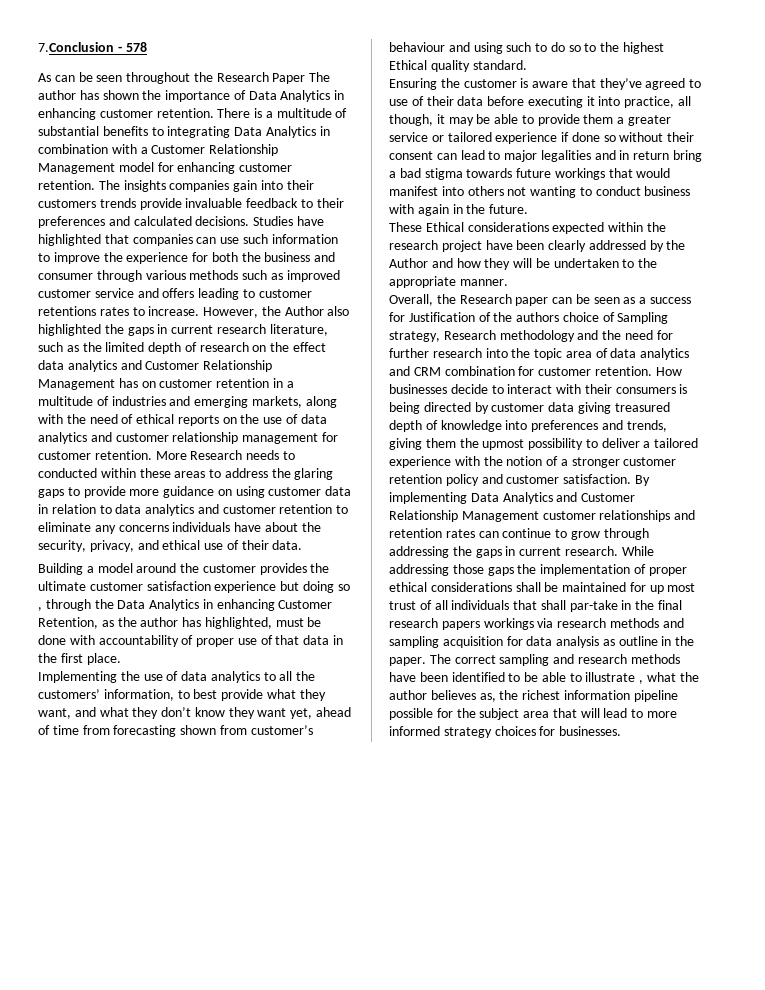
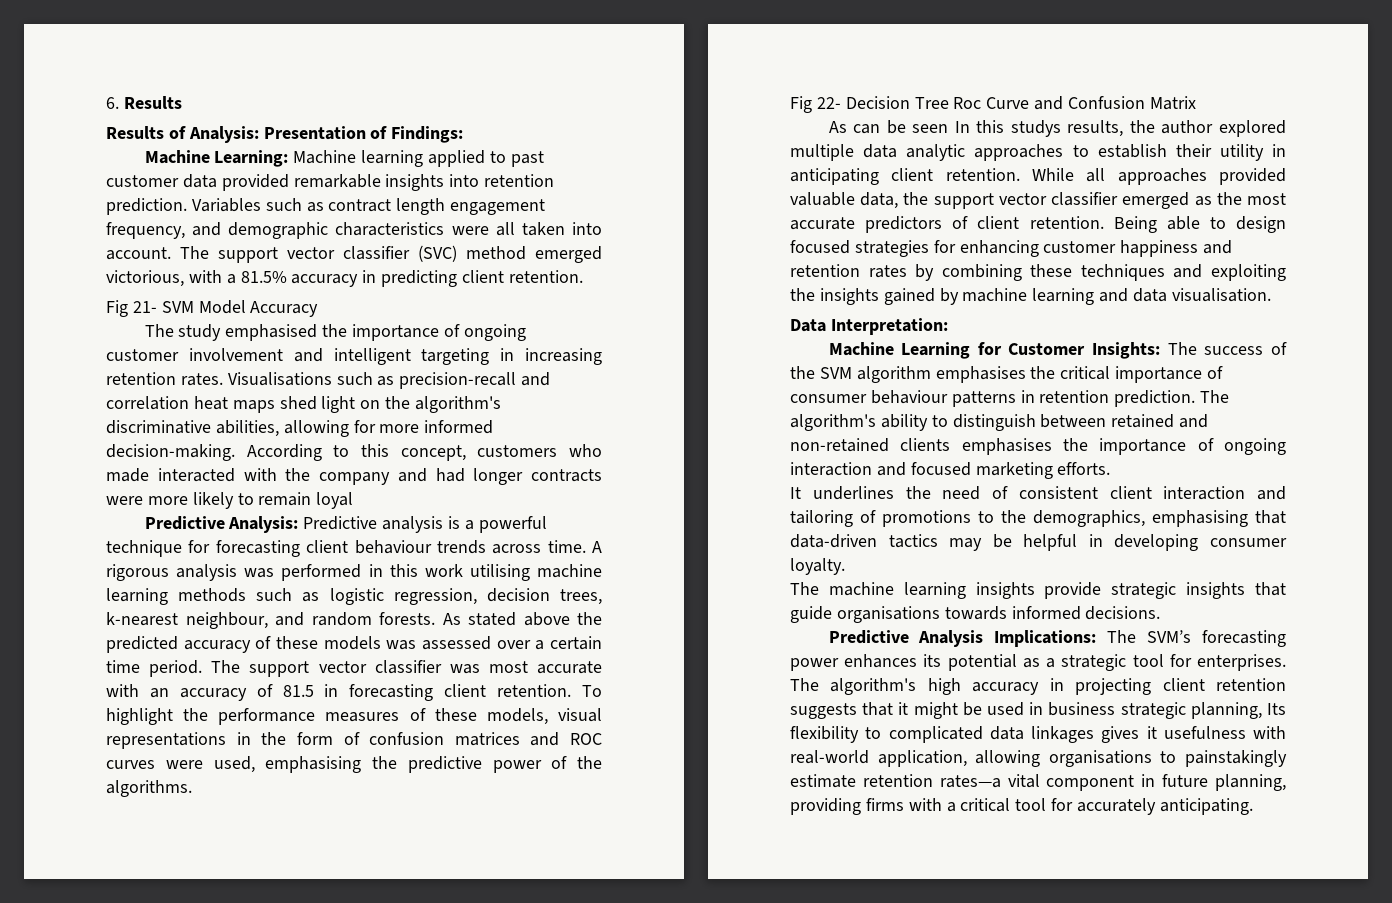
[38,42,147,52] [38,72,331,84] [38,90,345,102] [38,108,348,120] [38,126,330,138] [38,144,279,156] [38,162,293,174] [38,180,314,192] [38,198,344,210] [38,216,324,228] [38,234,338,246] [38,252,336,264] [38,270,340,282] [38,288,312,300] [38,306,350,318] [38,324,328,336] [38,342,327,354] [38,360,273,372] [38,378,294,390] [38,396,337,408] [38,414,327,426] [38,432,338,444] [38,450,295,460] [38,468,334,480] [38,486,352,498] [38,504,349,516] [38,522,321,534] [38,540,303,552] [38,563,330,575] [38,581,350,593] [38,599,333,611] [38,617,322,629] [38,635,344,647] [38,653,121,665] [38,671,316,683] [38,689,326,701] [38,707,352,719] [38,725,313,737] [389,42,665,54] [389,60,527,72] [389,78,702,90] [389,96,692,108] [389,114,672,126] [389,132,695,144] [389,150,703,162] [389,168,671,180] [389,186,691,198] [389,204,529,216] [389,222,666,234] [389,240,686,252] [389,258,658,270] [389,276,508,288] [389,294,692,306] [389,312,669,324] [389,330,673,342] [389,348,690,360] [389,366,682,376] [389,384,688,394] [389,402,670,414] [389,420,667,432] [389,438,699,450] [389,456,677,468] [389,474,650,486] [389,492,636,504] [389,510,696,522] [389,528,649,540] [389,546,654,558] [389,564,687,576] [389,582,696,594] [389,600,683,612] [389,618,684,630] [389,636,695,648] [389,654,680,666] [389,672,699,684] [389,690,678,702] [389,708,678,720] [389,726,622,738] 7.Conclusion - 578 // As can be seen throughout the Research Paper The author has shown the importance of Data Analytics in enhancing customer retention. There is a multitude of substantial benefits to integrating Data Analytics in combination with a Customer Relationship Management model for enhancing customer retention. The insights companies gain into their customers trends provide invaluable feedback to their preferences and calculated decisions. Studies have highlighted that companies can use such information to improve the experience for both the business and consumer through various methods such as improved customer service and offers leading to customer retentions rates to increase. However, the Author also highlighted the gaps in current research literature, such as the limited depth of research on the effect data analytics and Customer Relationship Management has on customer retention in a multitude of industries and emerging markets, along with the need of ethical reports on the use of data analytics and customer relationship management for customer retention. More Research needs to conducted within these areas to address the glaring gaps to provide more guidance on using customer data in relation to data analytics and customer retention to eliminate any concerns individuals have about the security, privacy, and ethical use of their data. // Building a model around the customer provides the ultimate customer satisfaction experience but doing so , through the Data Analytics in enhancing Customer Retention, as the author has highlighted, must be done with accountability of proper use of that data in the first place. // Implementing the use of data analytics to all the customers’ information, to best provide what they want, and what they don’t know they want yet, ahead of time from forecasting shown from customer’s behaviour and using such to do so to the highest Ethical quality standard. // Ensuring the customer is aware that they’ve agreed to use of their data before executing it into practice, all though, it may be able to provide them a greater service or tailored experience if done so without their consent can lead to major legalities and in return bring a bad stigma towards future workings that would manifest into others not wanting to conduct business with again in the future. // These Ethical considerations expected within the research project have been clearly addressed by the Author and how they will be undertaken to the appropriate manner. // Overall, the Research paper can be seen as a success for Justification of the authors choice of Sampling strategy, Research methodology and the need for further research into the topic area of data analytics and CRM combination for customer retention. How businesses decide to interact with their consumers is being directed by customer data giving treasured depth of knowledge into preferences and trends, giving them the upmost possibility to deliver a tailored experience with the notion of a stronger customer retention policy and customer satisfaction. By implementing Data Analytics and Customer Relationship Management customer relationships and retention rates can continue to grow through addressing the gaps in current research. While addressing those gaps the implementation of proper ethical considerations shall be maintained for up most trust of all individuals that shall par-take in the final research papers workings via research methods and sampling acquisition for data analysis as outline in the paper. The correct sampling and research methods have been identified to be able to illustrate , what the author believes as, the richest information pipeline possible for the subject area that will lead to more informed strategy choices for businesses. -> [106,96,182,109] [106,126,464,143] [144,150,544,167] [106,174,555,191] [106,198,546,215] [106,222,603,239] [106,245,602,263] [106,270,583,287] [106,300,319,317] [144,324,526,341] [106,348,602,365] [106,372,551,389] [106,396,502,413] [106,420,494,437] [106,444,603,461] [106,468,602,485] [106,492,354,509] [144,516,547,533] [106,540,602,557] [106,564,602,581] [106,588,602,605] [106,612,602,629] [106,636,602,653] [106,660,602,677] [106,684,602,701] [106,708,603,725] [106,732,602,749] [106,756,602,773] [106,780,192,797] [790,96,1196,113] [828,120,1286,137] [790,144,1286,161] [790,168,1286,185] [790,192,1286,209] [790,216,1286,233] [790,240,1233,257] [790,264,1286,281] [790,288,1271,305] [790,318,948,335] [828,342,1287,359] [790,366,1224,383] [790,390,1230,407] [790,414,1209,431] [790,438,1286,455] [790,462,1111,479] [790,486,1286,500] [790,510,1286,527] [790,534,1287,551] [790,558,845,575] [790,582,1286,599] [790,606,1161,623] [828,630,1286,647] [790,654,1286,671] [790,678,1286,695] [790,702,1286,719] [790,726,1286,743] [790,750,1287,767] [790,774,1286,791] [790,798,1253,815] 6. Results // Results of Analysis: Presentation of Findings: // Machine Learning: Machine learning applied to past customer data provided remarkable insights into retention prediction. Variables such as contract length engagement frequency, and demographic characteristics were all taken into account. The support vector classifier (SVC) method emerged victorious, with a 81.5% accuracy in predicting client retention. // Fig 21- SVM Model Accuracy // The study emphasised the importance of ongoing customer involvement and intelligent targeting in increasing retention rates. Visualisations such as precision-recall and correlation heat maps shed light on the algorithm's discriminative abilities, allowing for more informed decision-making. According to this concept, customers who made interacted with the company and had longer contracts were more likely to remain loyal // Predictive Analysis: Predictive analysis is a powerful technique for forecasting client behaviour trends across time. A rigorous analysis was performed in this work utilising machine learning methods such as logistic regression, decision trees, k-nearest neighbour, and random forests. As stated above the predicted accuracy of these models was assessed over a certain time period. The support vector classifier was most accurate with an accuracy of 81.5 in forecasting client retention. To highlight the performance measures of these models, visual representations in the form of confusion matrices and ROC curves were used, emphasising the predictive power of the algorithms. // Fig 22- Decision Tree Roc Curve and Confusion Matrix // As can be seen In this studys results, the author explored multiple data analytic approaches to establish their utility in anticipating client retention. While all approaches provided valuable data, the support vector classifier emerged as the most accurate predictors of client retention. Being able to design focused strategies for enhancing customer happiness and retention rates by combining these techniques and exploiting the insights gained by machine learning and data visualisation. // Data Interpretation: // Machine Learning for Customer Insights: The success of the SVM algorithm emphasises the critical importance of consumer behaviour patterns in retention prediction. The algorithm's ability to distinguish between retained and non-retained clients emphasises the importance of ongoing interaction and focused marketing efforts. // It underlines the need of consistent client interaction and tailoring of promotions to the demographics, emphasising that data-driven tactics may be helpful in developing consumer loyalty. // The machine learning insights provide strategic insights that guide organisations towards informed decisions. // Predictive Analysis Implications: The SVM’s forecasting power enhances its potential as a strategic tool for enterprises. The algorithm's high accuracy in projecting client retention suggests that it might be used in business strategic planning, Its flexibility to complicated data linkages gives it usefulness with real-world application, allowing organisations to painstakingly estimate retention rates—a vital component in future planning, providing firms with a critical tool for accurately anticipating.

